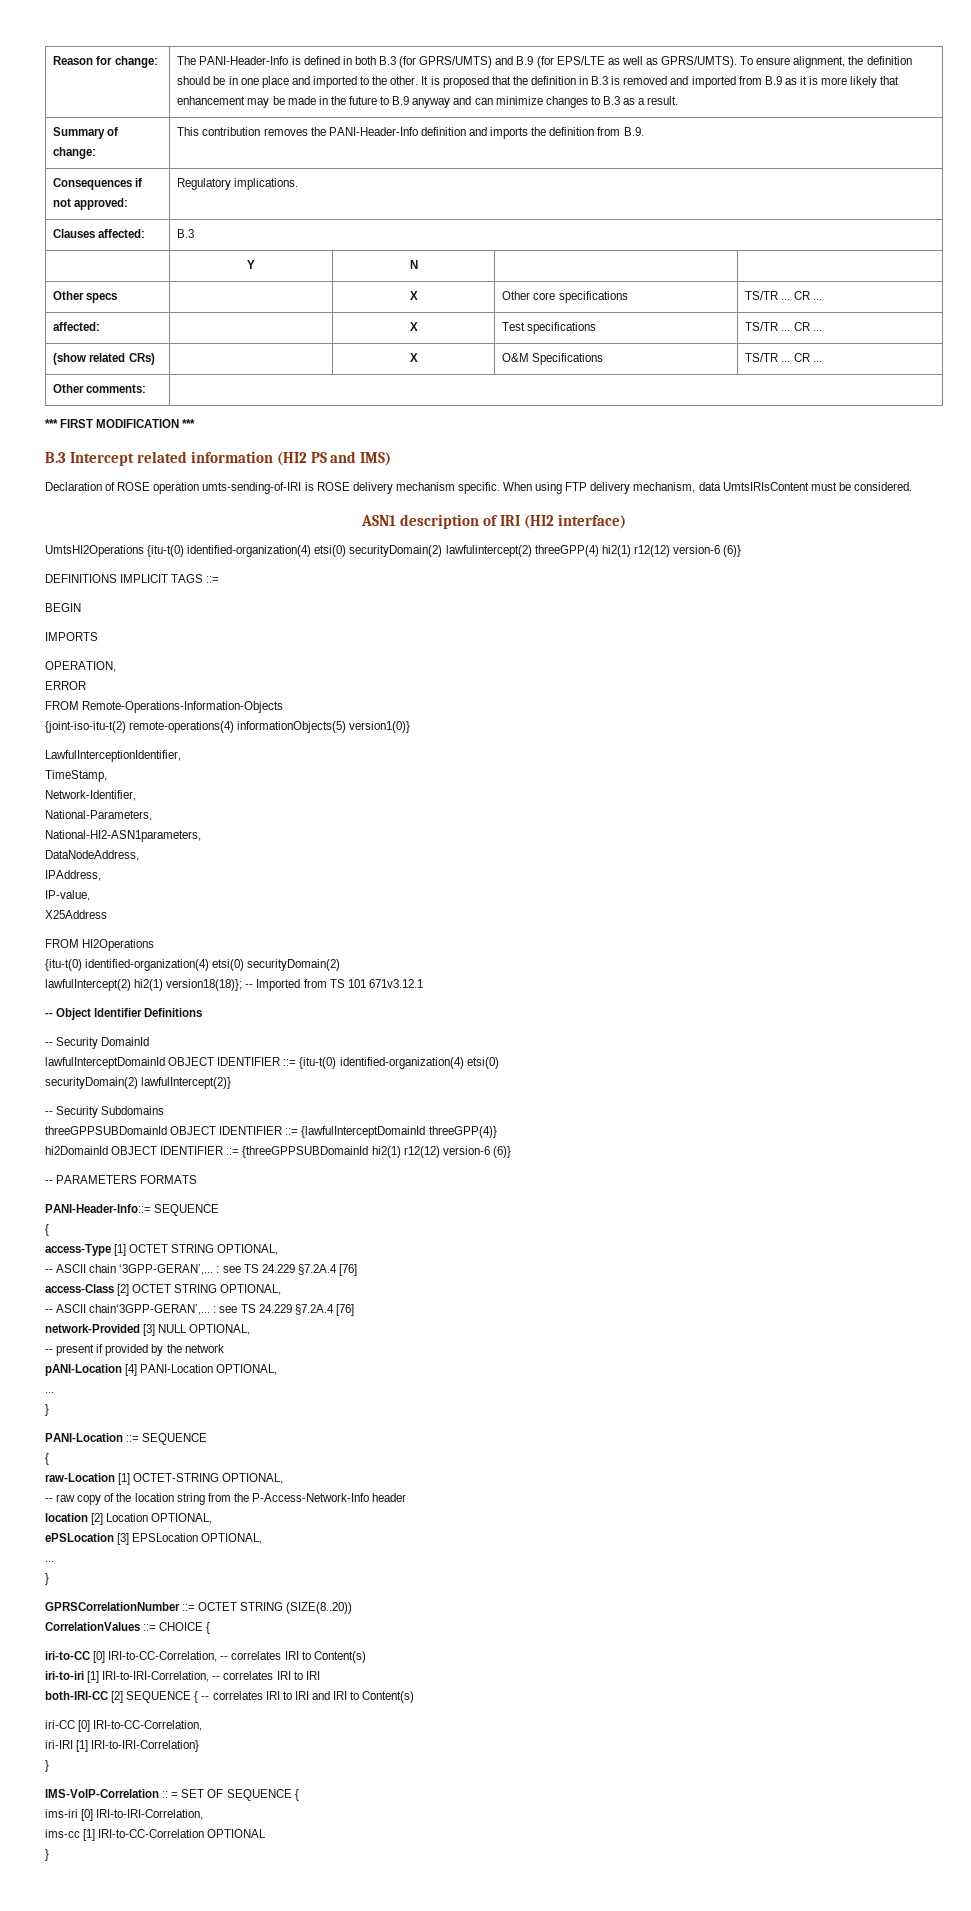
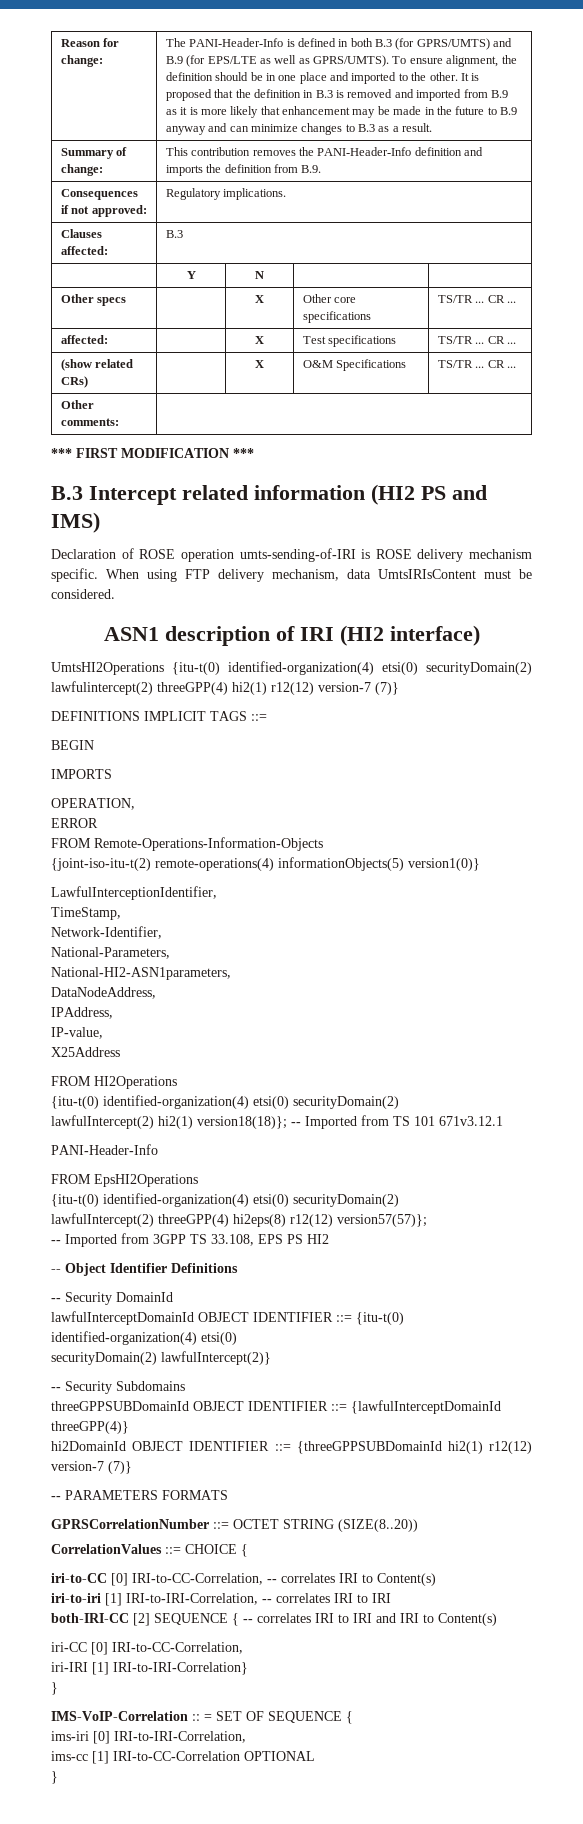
[672,545,742,557] version-6 (6)} -> [318,682,399,695] version-7 (7)}
(423, 983) none -> [51,1144,158,1155] [51,1174,198,1187] [51,1193,399,1207] [51,1213,427,1227] [51,1233,329,1247] // PANI-Header-Info // FROM EpsHI2Operations // {itu-t(0) identified-organization(4) etsi(0) securityDomain(2) // lawfulIntercept(2) threeGPP(4) hi2eps(8) r12(12) version57(57)}; // -- Imported from 3GPP TS 33.108, EPS PS HI2
[442,1146,511,1158] version-6 (6)} -> [51,1461,132,1474] version-7 (7)}
[45,1204,220,1216] [45,1224,49,1236] [45,1244,279,1256] [45,1264,357,1276] [45,1284,282,1296] [45,1304,354,1316] [45,1324,251,1336] [45,1344,224,1356] [45,1364,278,1376] [45,1392,54,1393] [45,1404,49,1416] [45,1433,208,1445] [45,1453,49,1465] [45,1473,284,1485] [45,1493,407,1505] [45,1513,213,1525] [45,1533,263,1545] [45,1561,54,1562] [45,1573,49,1585] // PANI-Header-Info::= SEQUENCE // { // access-Type [1] OCTET STRING OPTIONAL, // -- ASCII chain ‘3GPP-GERAN’,... : see TS 24.229 §7.2A.4 [76] // access-Class [2] OCTET STRING OPTIONAL, // -- ASCII chain‘3GPP-GERAN’,... : see TS 24.229 §7.2A.4 [76] // network-Provided [3] NULL OPTIONAL, // -- present if provided by the network // pANI-Location [4] PANI-Location OPTIONAL, // ... // } // PANI-Location ::= SEQUENCE // { // raw-Location [1] OCTET-STRING OPTIONAL, // -- raw copy of the location string from the P-Access-Network-Info header // location [2] Location OPTIONAL, // ePSLocation [3] EPSLocation OPTIONAL, // ... // } -> (228, 1495) none

